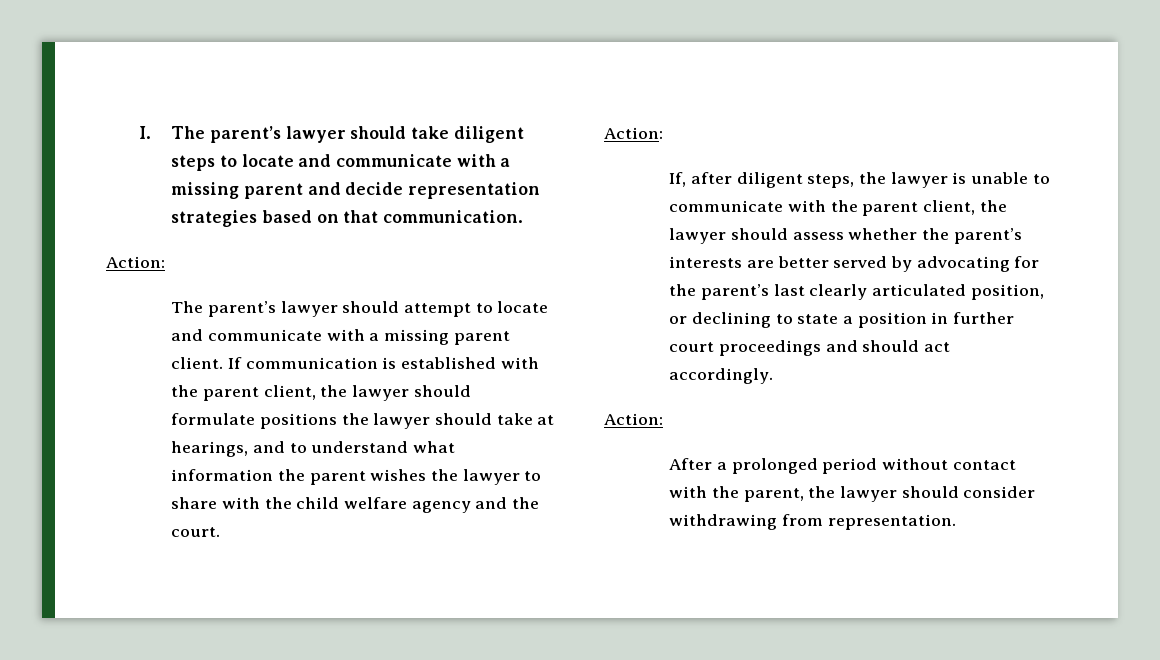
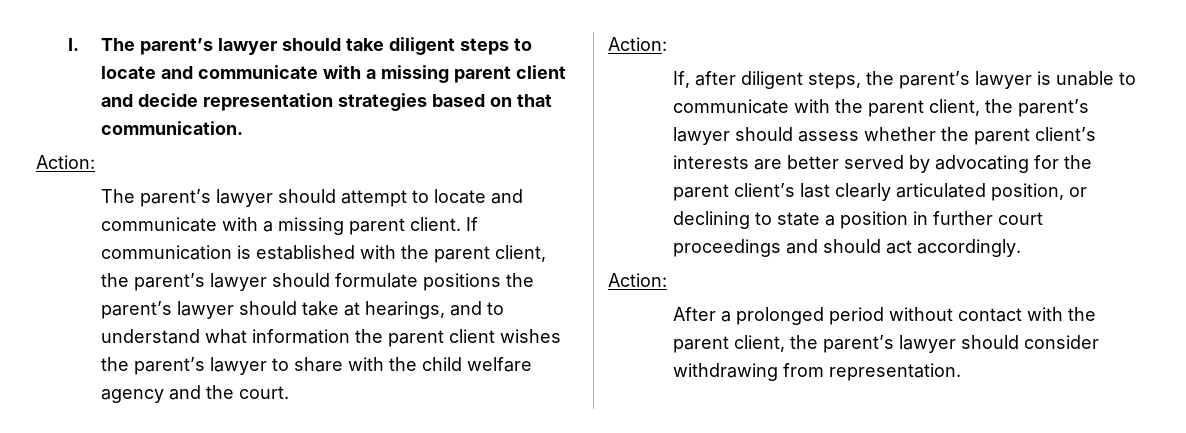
(303, 191) none -> [515,65,566,79] client
(348, 391) none -> [133,273,205,291] parent’s
(369, 419) none -> [100,301,172,319] parent’s
(366, 478) none -> [448,329,495,343] client
(459, 475) none -> [133,357,205,375] parent’s
(887, 178) none -> [898,71,970,89] parent’s
(1007, 206) none -> [1017,99,1089,117] parent’s
[953,228,1022,244] parent’s -> [973,127,1096,145] parent client’s
[700,284,769,300] parent’s -> [672,183,795,201] parent client’s
[743,486,836,502] parent, the -> [672,335,894,353] parent client, the parent’s

